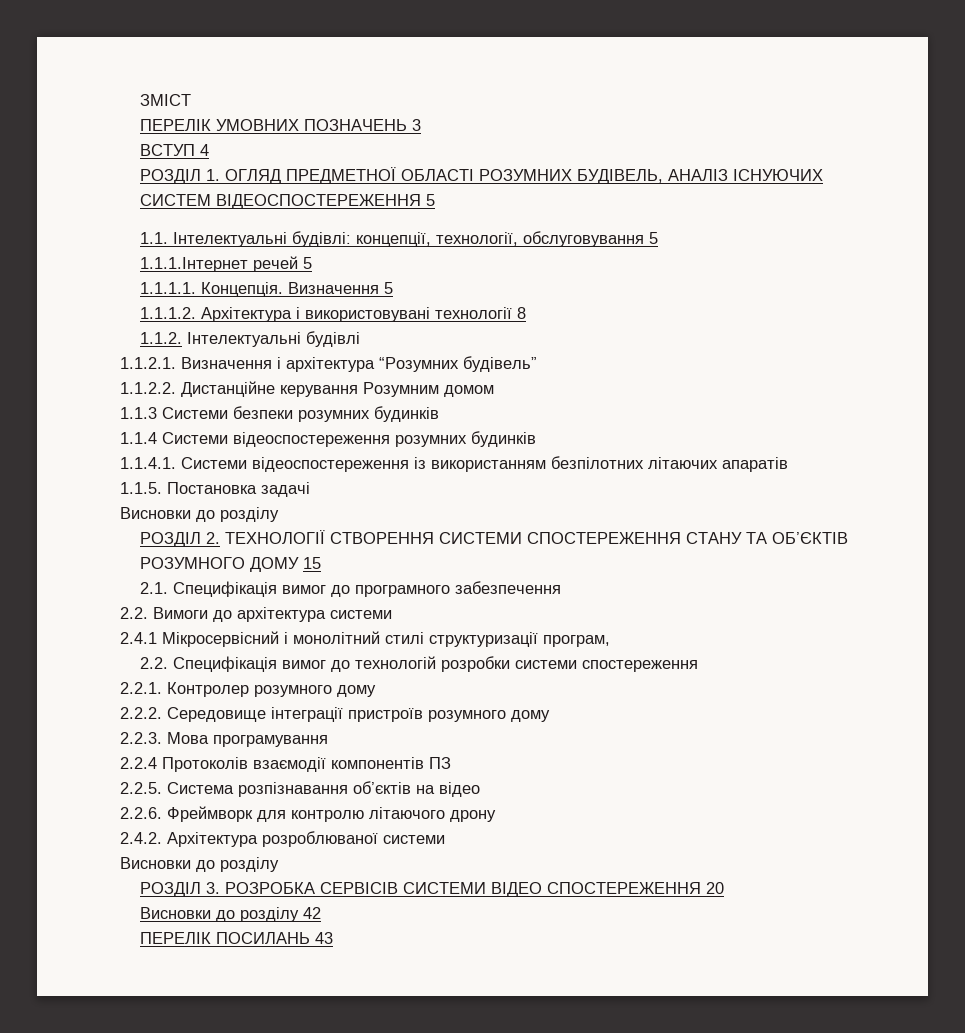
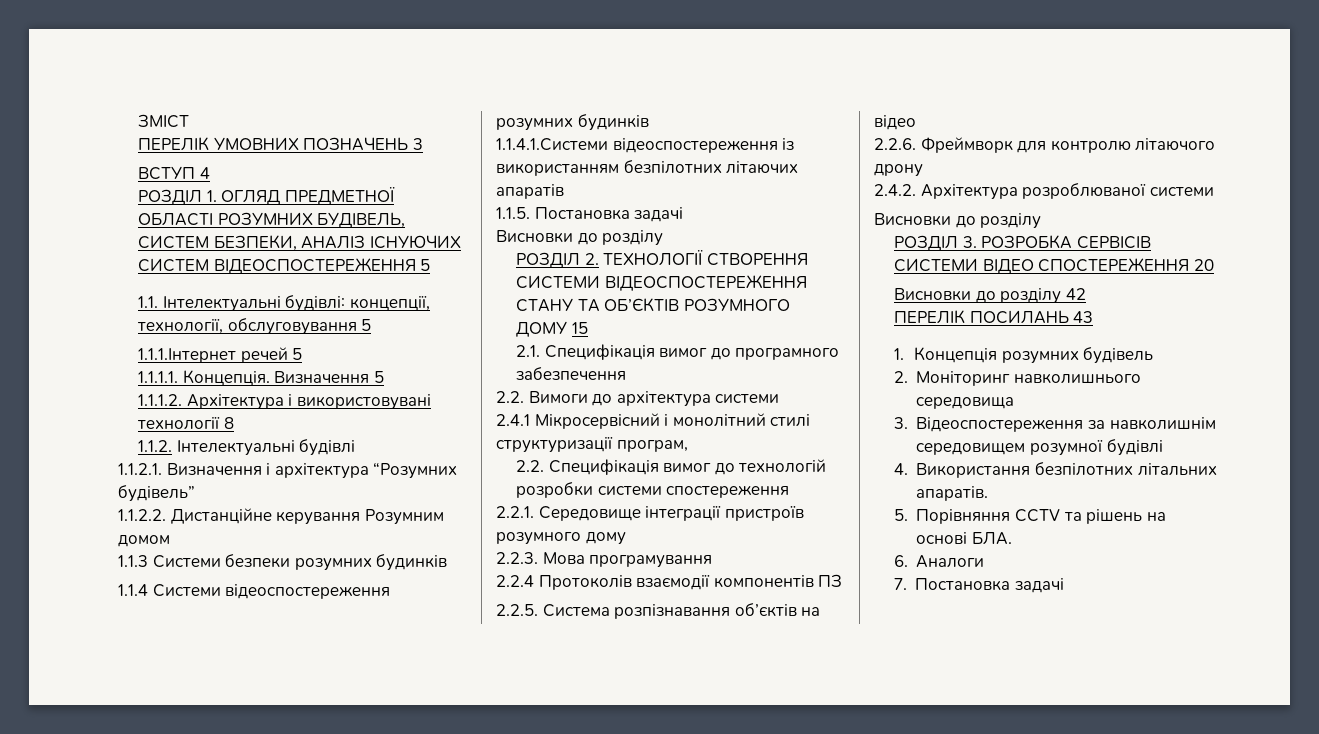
(663, 176) none -> [137,235,297,251] СИСТЕМ БЕЗПЕКИ,
[120,457,247,469] 1.1.4.1. Системи -> [496,138,608,151] 1.1.4.1.Системи
[526,532,681,544] СПОСТЕРЕЖЕННЯ -> [604,275,807,291] ВІДЕОСПОСТЕРЕЖЕННЯ
[167,682,376,697] [120,707,162,719] Контролер розумного дому // 2.2.2. -> (534, 512) none
(333, 938) none -> [893,347,1154,364] [893,371,1142,386] [916,397,1015,409] [893,417,1216,432] [916,439,1163,456] [893,462,1217,478] [916,486,989,501] [893,509,1166,524] [916,532,1013,545] [893,555,985,568] [893,578,1065,593] // 1. Концепція розумних будівель // 2. Моніторинг навколишнього середовища // 3. Відеоспостереження за навколишнім середовищем розумної будівлі // 4. Використання безпілотних літальних апаратів. // 5. Порівняння CCTV та рішень на основі БЛА. // 6. Аналоги // 7. Постановка задачі

